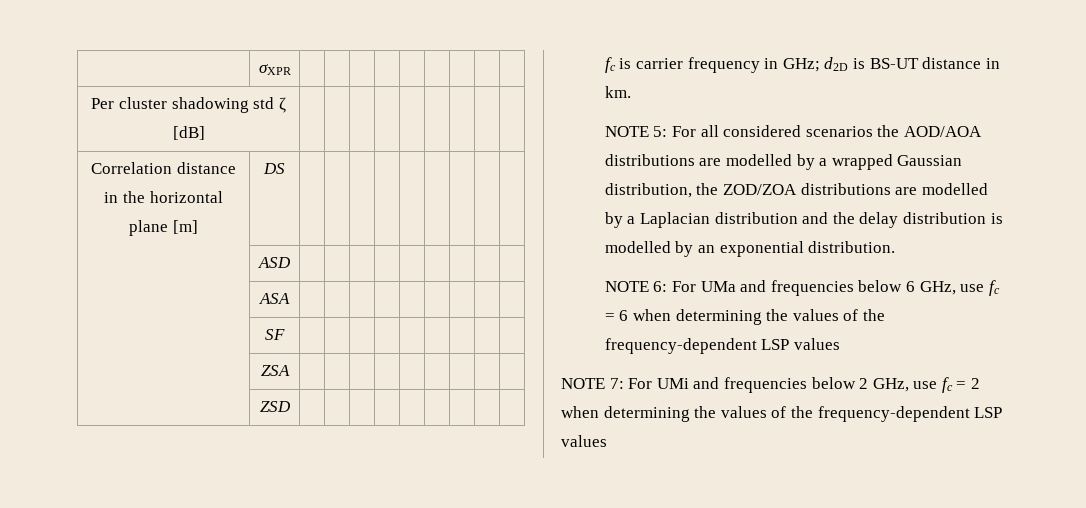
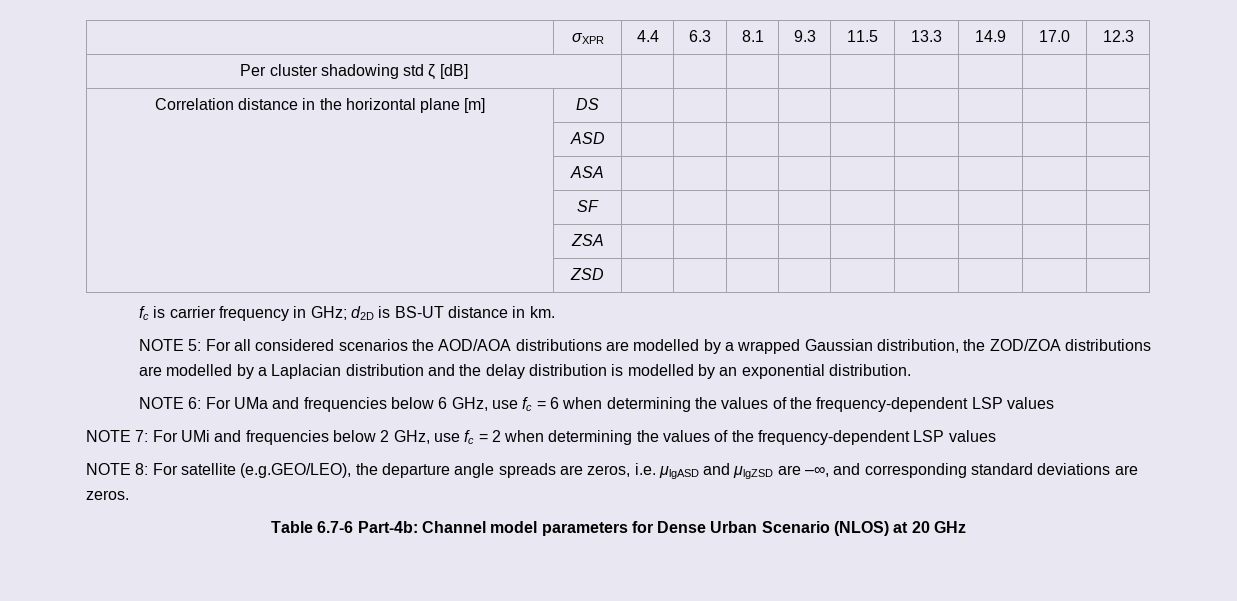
(291, 69) | | | | | | | | -> [636,30,659,42] [689,30,711,42] [741,30,764,42] [793,30,816,42] [847,30,878,42] [911,30,942,42] [975,30,1006,42] [1039,30,1070,42] [1102,30,1134,42] 4.4 | 6.3 | 8.1 | 9.3 | 11.5 | 13.3 | 14.9 | 17.0 | 12.3
(607, 441) none -> [86,463,1138,479] [86,490,129,500] [270,521,967,536] // NOTE 8: For satellite (e.g.GEO/LEO), the departure angle spreads are zeros, i.e. μlgASD and μlgZSD are –∞, and corresponding standard deviations are zeros. // Table 6.7-6 Part-4b: Channel model parameters for Dense Urban Scenario (NLOS) at 20 GHz

